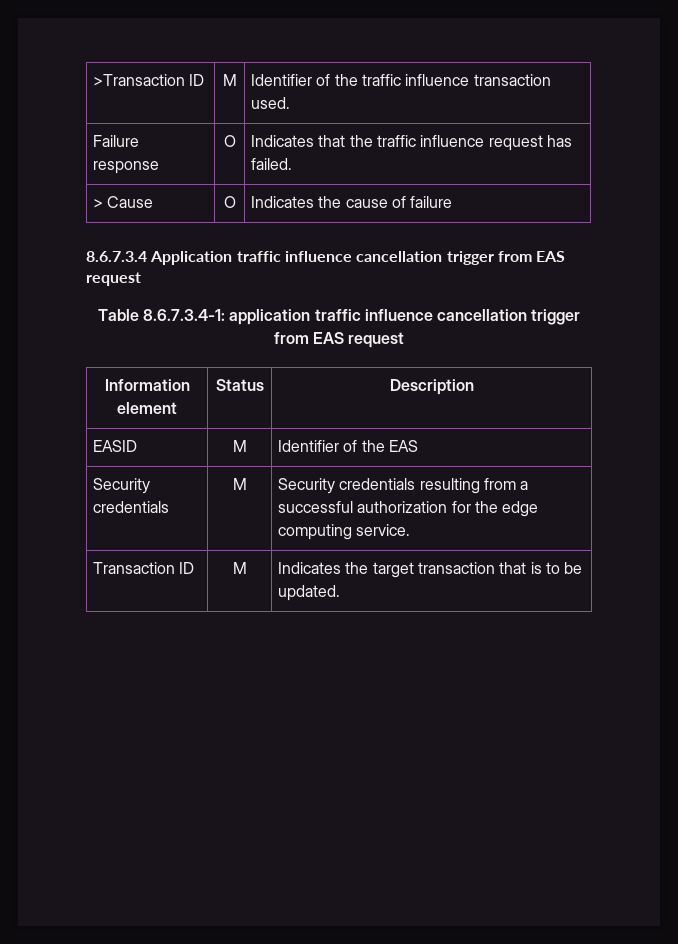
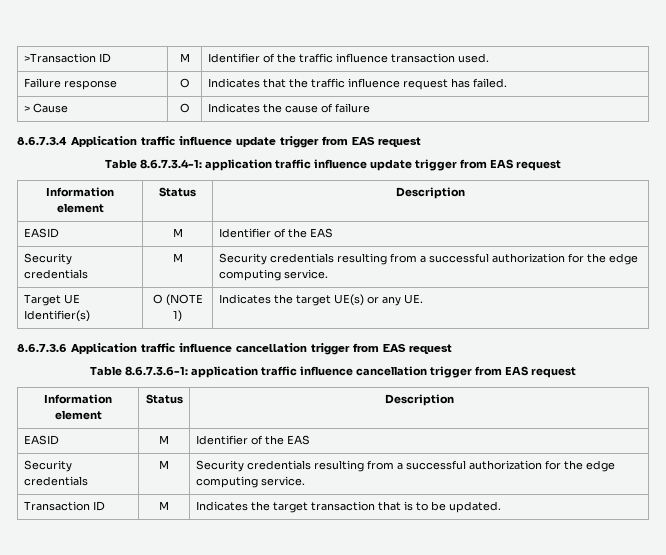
(352, 256) none -> [236,136,421,148] [105,159,561,171] [46,187,114,197] [56,203,104,213] [159,187,196,197] [396,187,466,199] [23,228,59,238] [172,228,183,237] [218,228,333,238] [23,253,72,265] [23,269,88,279] [172,253,183,262] [218,253,638,265] [218,269,328,281] [23,294,80,306] [23,310,90,322] [152,294,203,306] [173,310,182,322] [218,294,423,306] [17,343,232,354] update trigger from EAS request // Table 8.6.7.3.4-1: application traffic influence update trigger from EAS request // Information element | Status | Description // EASID | M | Identifier of the EAS // Security credentials | M | Security credentials resulting from a successful authorization for the edge computing service. // Target UE Identifier(s) | O (NOTE 1) | Indicates the target UE(s) or any UE. // 8.6.7.3.6 Application traffic influence
[142,309,225,321] 8.6.7.3.4-1: -> [125,366,188,376] 8.6.7.3.6-1:

